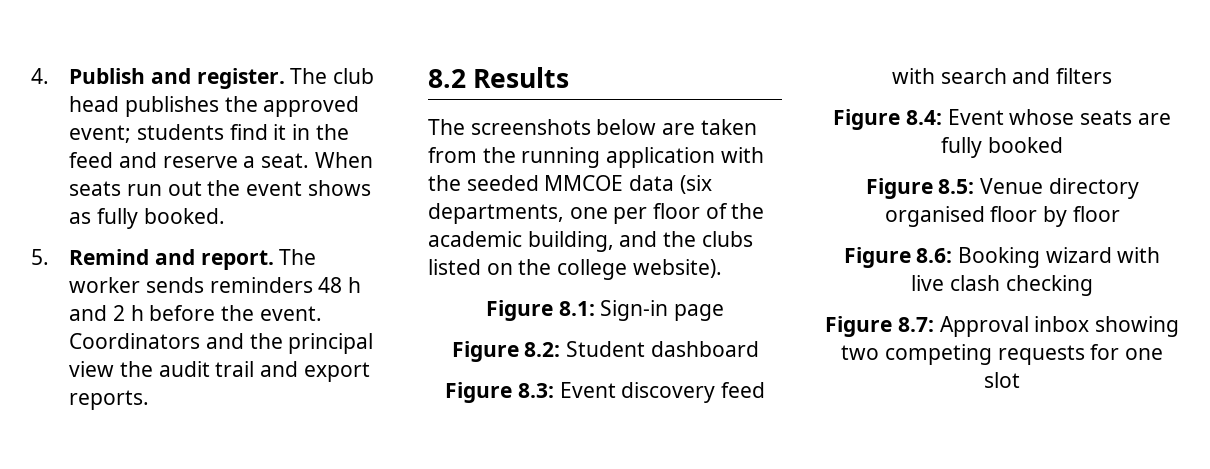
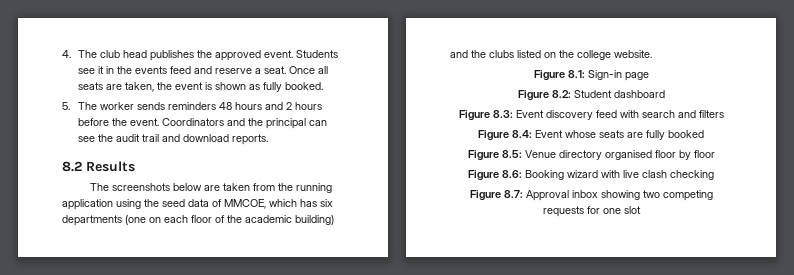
[69,68,285,89] Publish and register. -> (71, 54) none
[69,124,268,143] event; students find -> [263,50,338,58] [77,68,95,74] event. Students see
(349, 132) none -> [134,66,167,74] events
[314,152,373,168] [69,180,371,196] When seats run out the event shows -> [288,66,328,74] [77,82,246,92] Once all seats are taken, the event is shown
[69,249,274,270] Remind and report. -> (70, 106) none
[348,277,362,293] h -> [234,102,262,110] hours
[130,305,144,321] h -> [294,102,322,110] hours
[69,361,115,377] view -> [308,120,327,126] [77,136,95,142] can see
[303,362,370,382] export -> [182,134,229,142] download
[720,147,764,163] [428,175,712,194] [428,203,648,224] with the seeded MMCOE data (six departments, one per -> [116,199,333,209] [62,215,188,226] using the seed data of MMCOE, which has six departments (one on each
[527,231,614,252] building, -> [295,215,334,225] building)
[632,259,722,278] website). -> [614,50,652,58] website.

